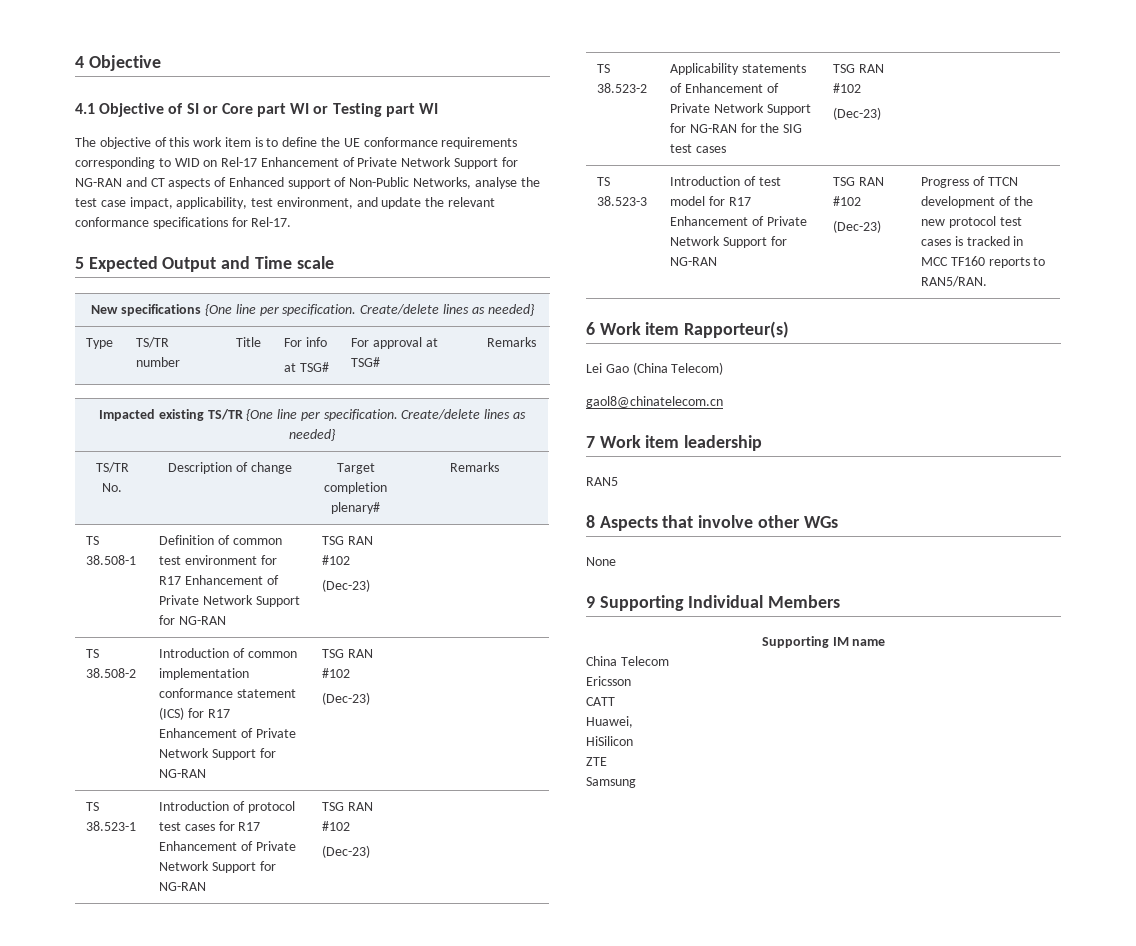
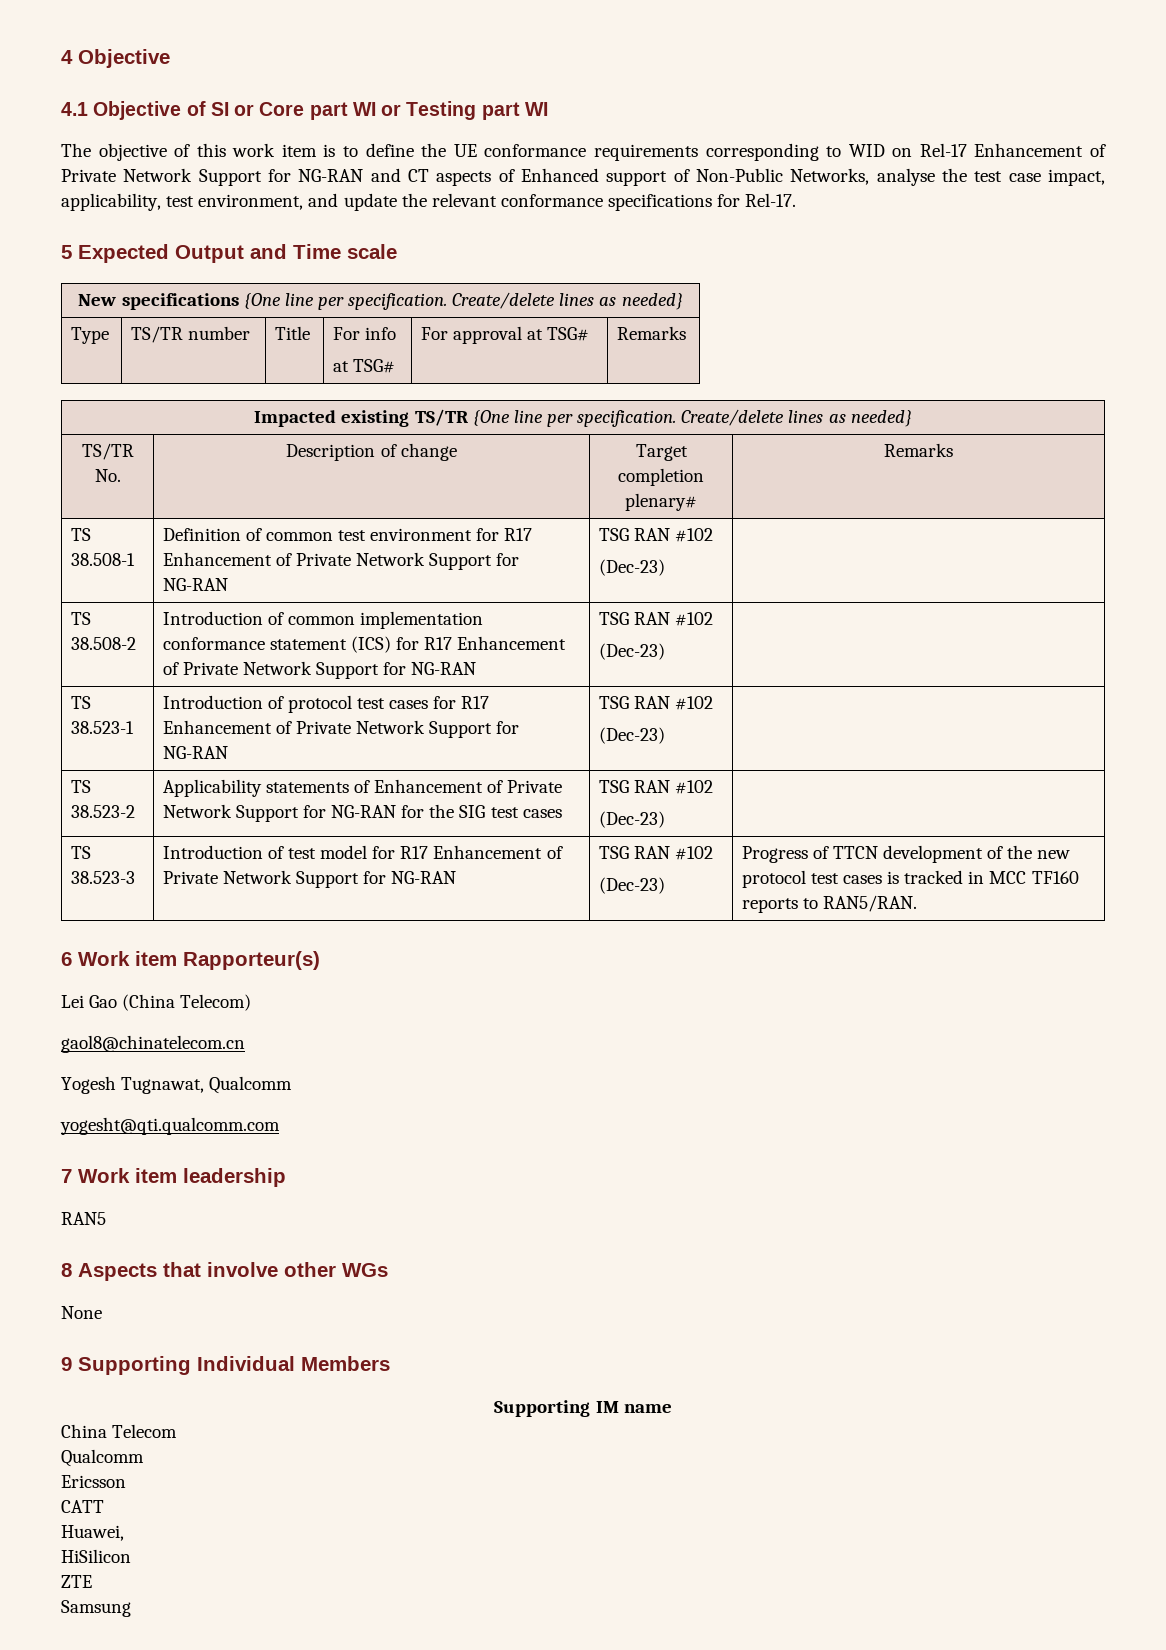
(723, 402) none -> [61,1076,293,1094] [60,1117,280,1135] // Yogesh Tugnawat, Qualcomm // yogesht@qti.qualcomm.com
(669, 661) none -> [61,1449,144,1467] // Qualcomm

